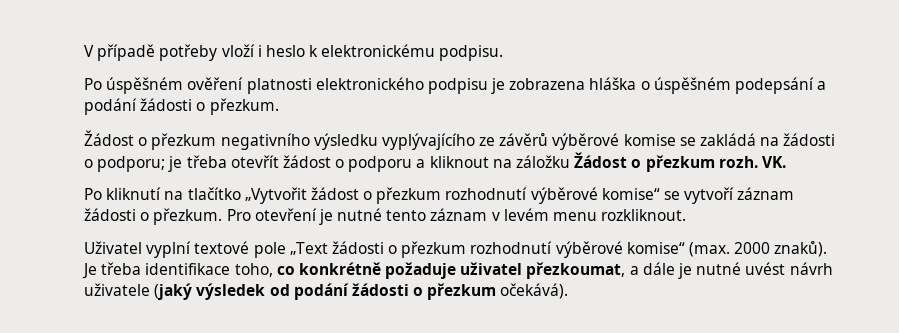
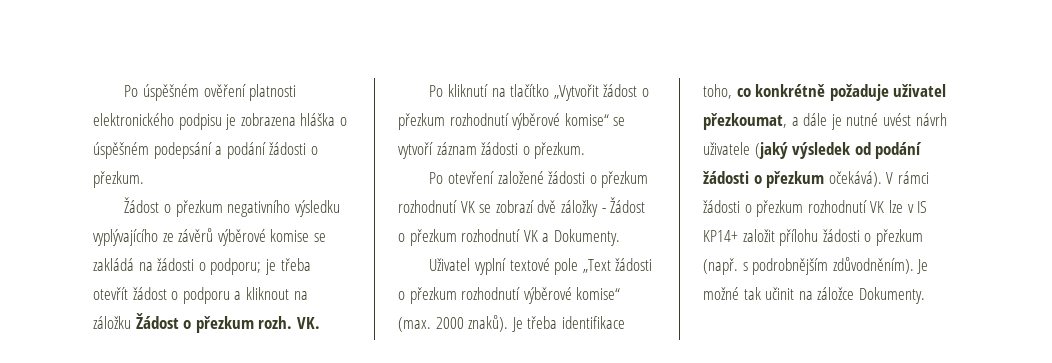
[84,44,504,61] V případě potřeby vloží i heslo k elektronickému podpisu. // -> (124, 91) none
[226,208,687,225] Pro otevření je nutné tento záznam v levém menu rozkliknout. -> [429,171,649,188] [398,197,646,217] [398,229,620,246] // Po otevření založené žádosti o přezkum rozhodnutí VK se zobrazí dvě záložky - Žádost o přezkum rozhodnutí VK a Dokumenty.
(569, 291) none -> [886,171,929,184] [703,200,928,217] [703,229,923,246] [703,257,929,275] [703,287,925,304] V rámci žádosti o přezkum rozhodnutí VK lze v IS KP14+ založit přílohu žádosti o přezkum (např. s podrobnějším zdůvodněním). Je možné tak učinit na záložce Dokumenty.

